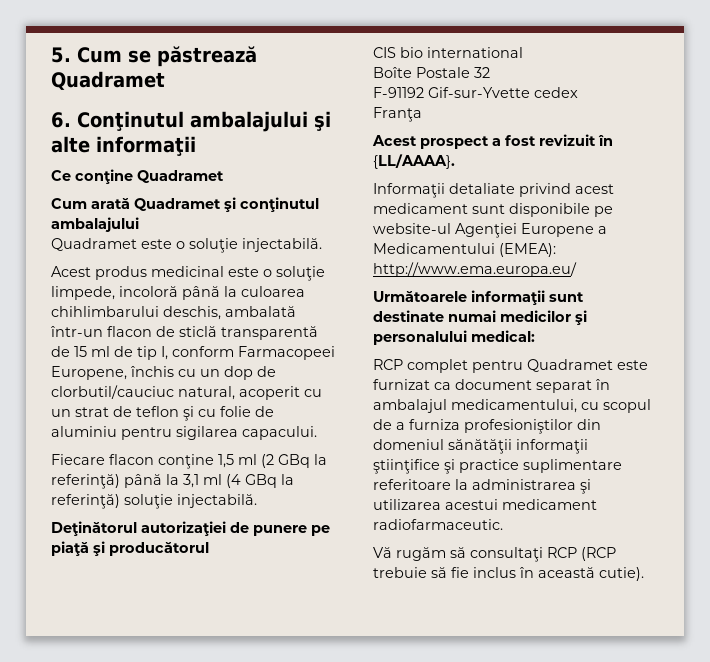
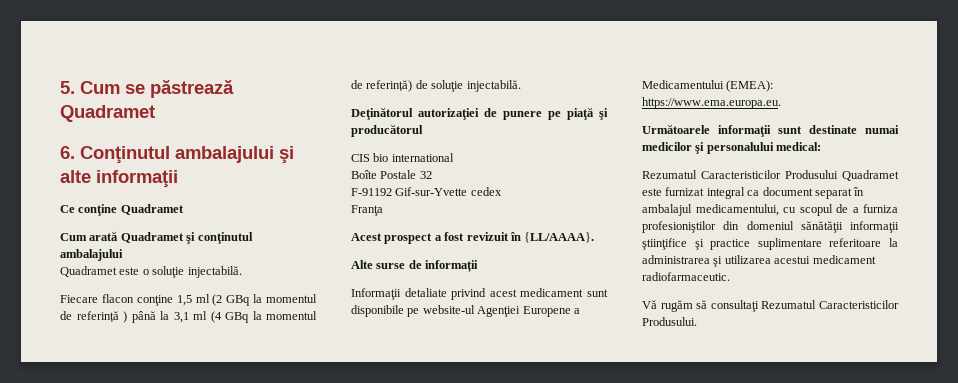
[51,266,325,281] [51,286,305,300] [51,306,296,320] [50,326,318,340] [51,346,335,360] [51,366,276,380] [51,385,322,400] [51,406,274,421] [51,426,317,440] // Acest produs medicinal este o soluţie limpede, incoloră până la culoarea chihlimbarului deschis, ambalată într-un flacon de sticlă transparentă de 15 ml de tip I, conform Farmacopeei Europene, închis cu un dop de clorbutil/cauciuc natural, acoperit cu un strat de teflon şi cu folie de aluminiu pentru sigilarea capacului. -> (242, 272) none
[51,474,120,489] referinţă) -> [266,294,317,303] [60,311,127,323] momentul de referință )
[51,494,120,509] referinţă) -> [266,311,317,320] [351,80,428,92] momentul de referință) de
(455, 161) none -> [351,260,479,272] // Alte surse de informații
[373,262,577,277] http://www.ema.europa.eu/ -> [642,97,781,109] https://www.ema.europa.eu.
[373,359,523,373] RCP complet pentru -> [642,170,838,179] Rezumatul Caracteristicilor Produsului
(430, 384) none -> [706,187,745,199] integral
[547,547,616,561] [373,567,644,581] RCP (RCP trebuie să fie inclus în această cutie). -> [761,300,899,309] [642,317,697,326] Rezumatul Caracteristicilor Produsului.

